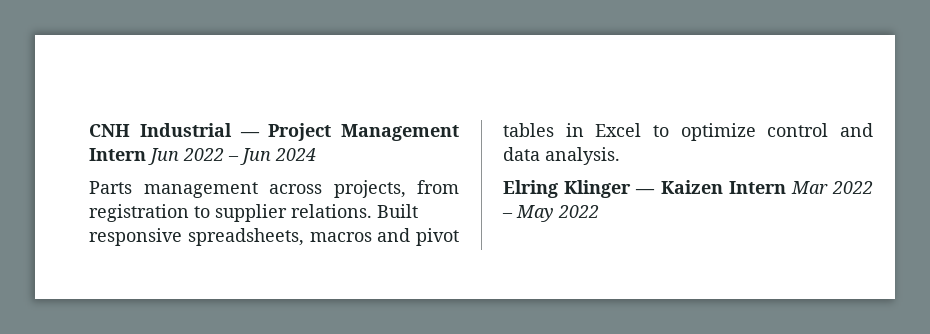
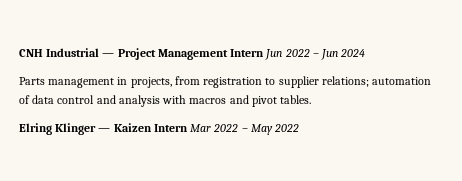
[269,184,322,194] across -> [117,77,128,85] in
[291,204,418,218] [89,228,459,246] [503,123,873,141] [503,147,620,165] relations. Built responsive spreadsheets, macros and pivot tables in Excel to optimize control and data analysis. -> [321,76,432,87] [19,95,312,107] relations; automation of data control and analysis with macros and pivot tables.

